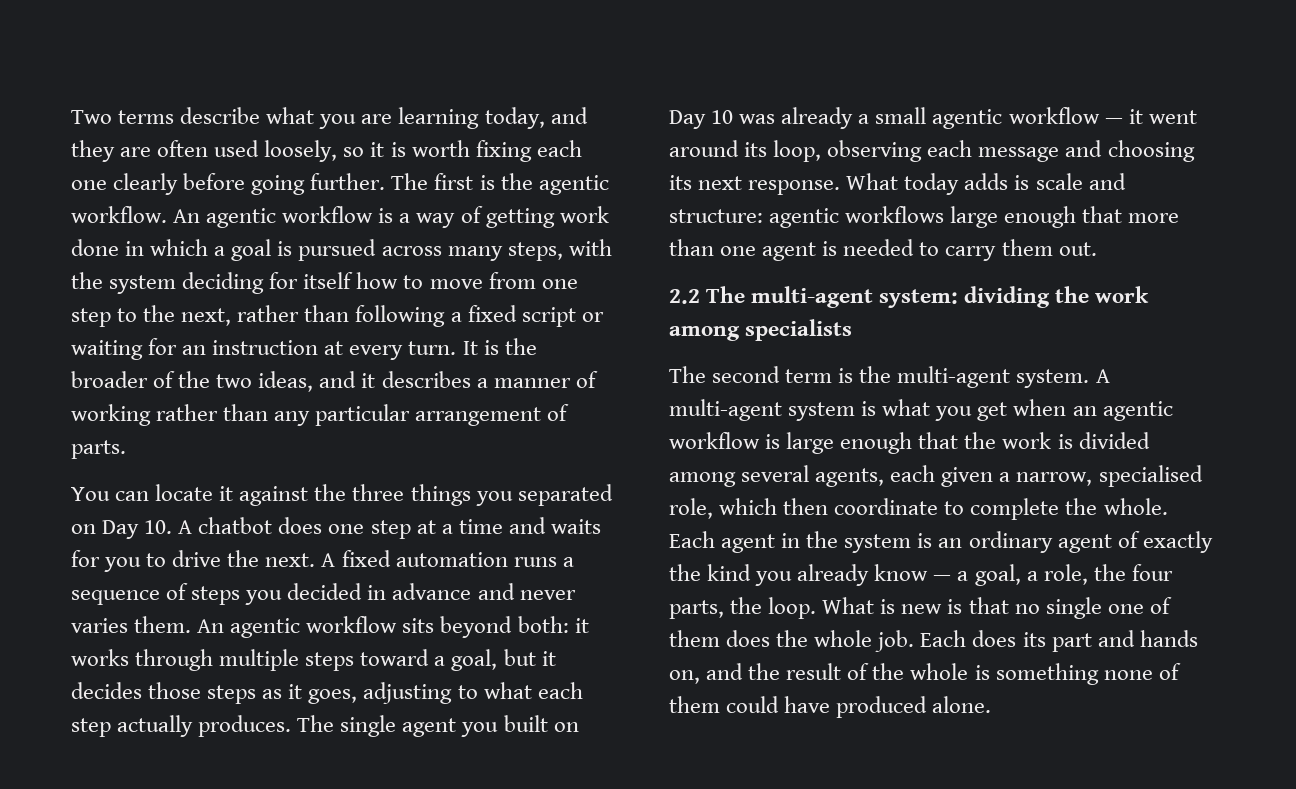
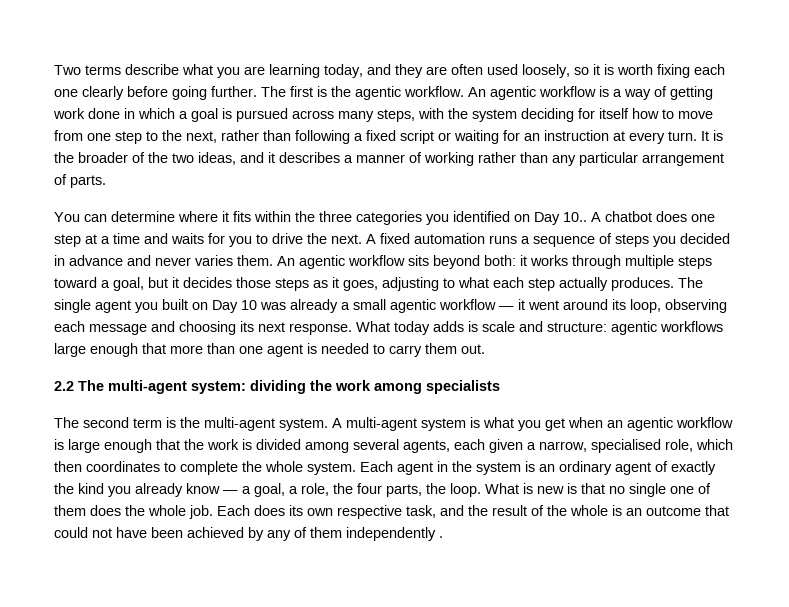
[155,484,613,506] [71,520,173,539] locate it against the three things you separated on Day 10. -> [111,211,587,225] determine where it fits within the three categories you identified on Day 10..
[834,498,939,515] coordinate -> [86,461,160,472] coordinates
[1103,498,1168,515] whole. -> [265,461,356,475] whole system.
[1051,630,1198,652] [669,670,700,684] part and hands on, -> [307,505,436,519] own respective task,
[995,663,1181,685] [669,696,992,718] something none of them could have produced alone. -> [626,505,729,516] [54,527,443,541] an outcome that could not have been achieved by any of them independently .

